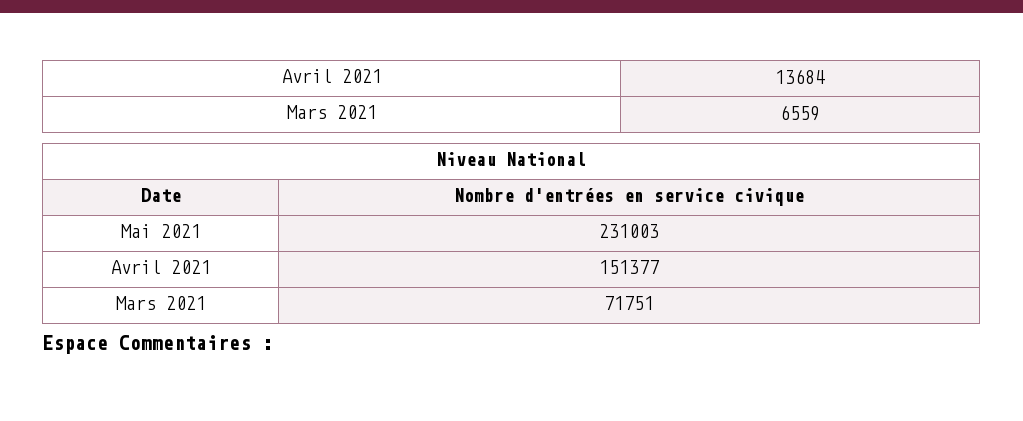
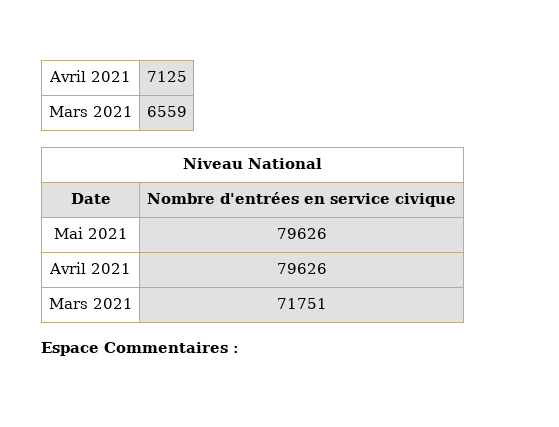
[281,69,382,83] [775,69,825,84] Avril 2021 | 13684 -> [49,70,131,82] [146,71,187,82] Avril 2021 | 7125
[599,224,659,238] [110,260,211,274] [599,260,659,274] 231003 // Avril 2021 | 151377 -> [276,228,327,239] [49,262,131,274] [276,263,327,274] 79626 // Avril 2021 | 79626

